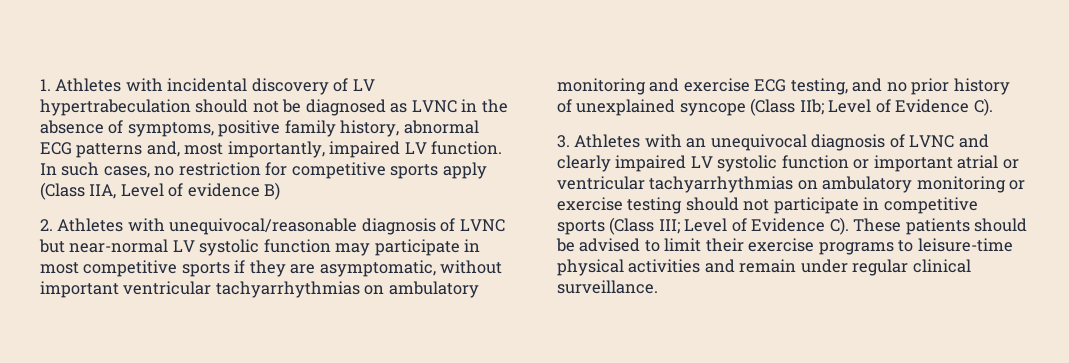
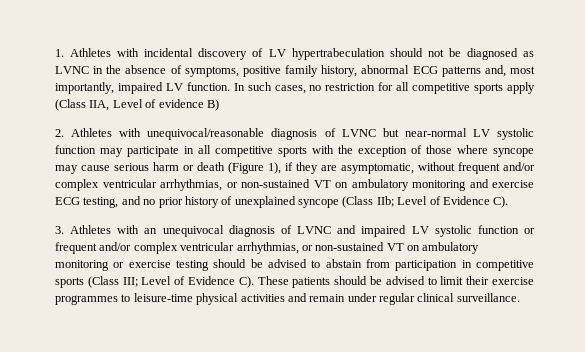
(288, 169) none -> [396,82,410,91] all
[40,260,230,277] most competitive sports -> [198,145,534,157] [55,162,281,174] all competitive sports with the exception of those where syncope may cause serious harm or death (Figure 1),
[40,281,360,298] important ventricular tachyarrhythmias -> [458,162,535,174] [55,179,331,191] frequent and/or complex ventricular arrhythmias, or non-sustained VT
[557,155,611,172] clearly -> (357, 229) none
[873,155,1019,172] [557,176,794,193] important atrial or ventricular tachyarrhythmias -> [55,242,404,254] frequent and/or complex ventricular arrhythmias, or non-sustained VT
[743,197,859,214] not participate -> [250,259,458,271] be advised to abstain from participation
[818,242,894,255] programs -> [55,295,118,305] programmes

